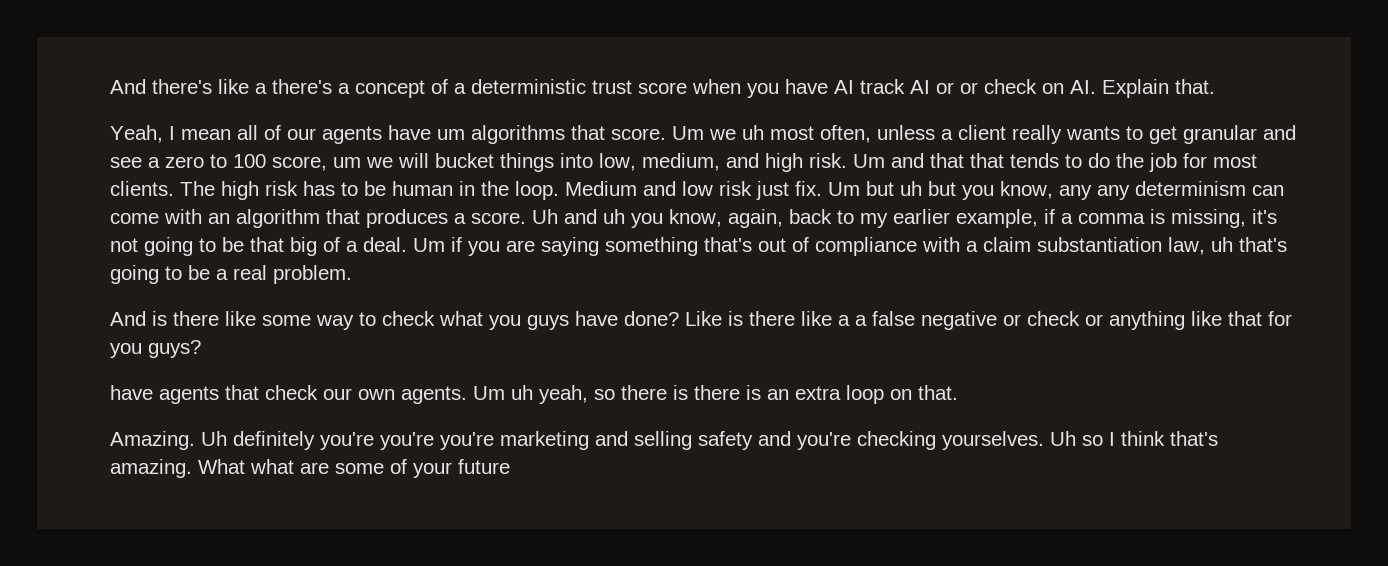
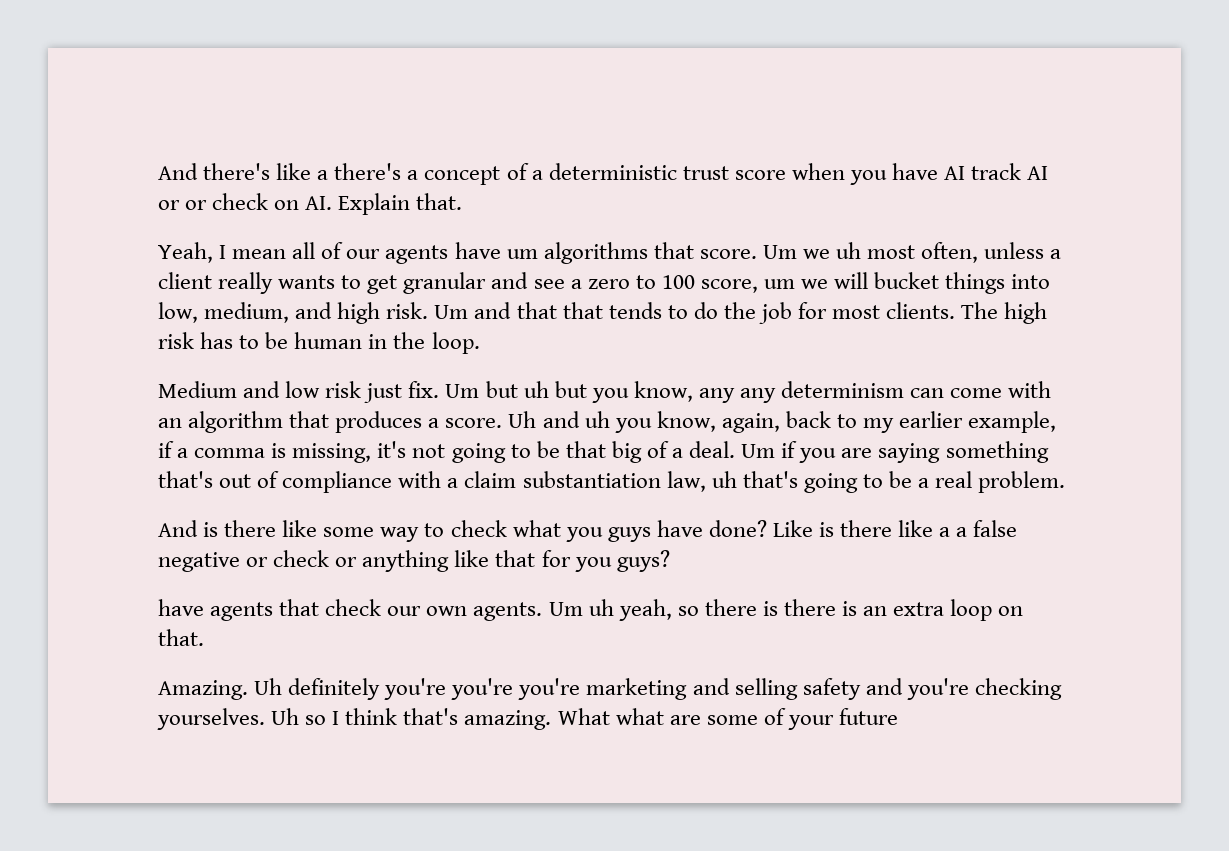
(559, 190) none -> (480, 343) //

